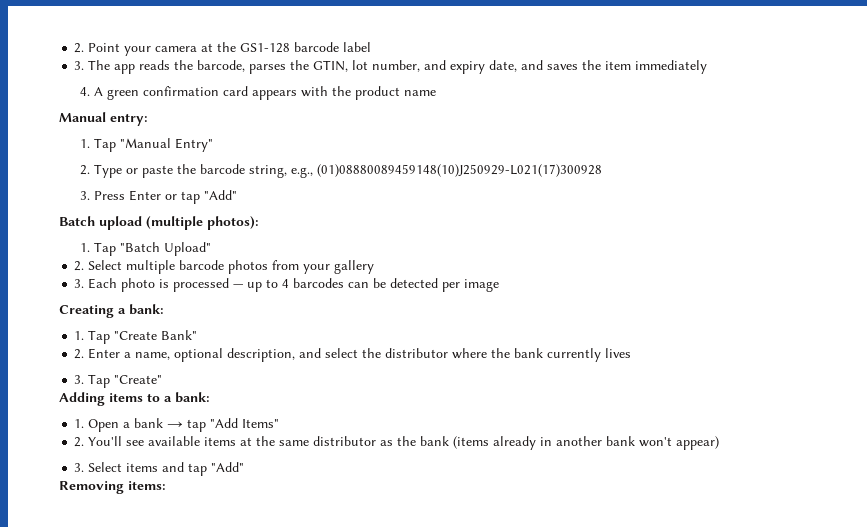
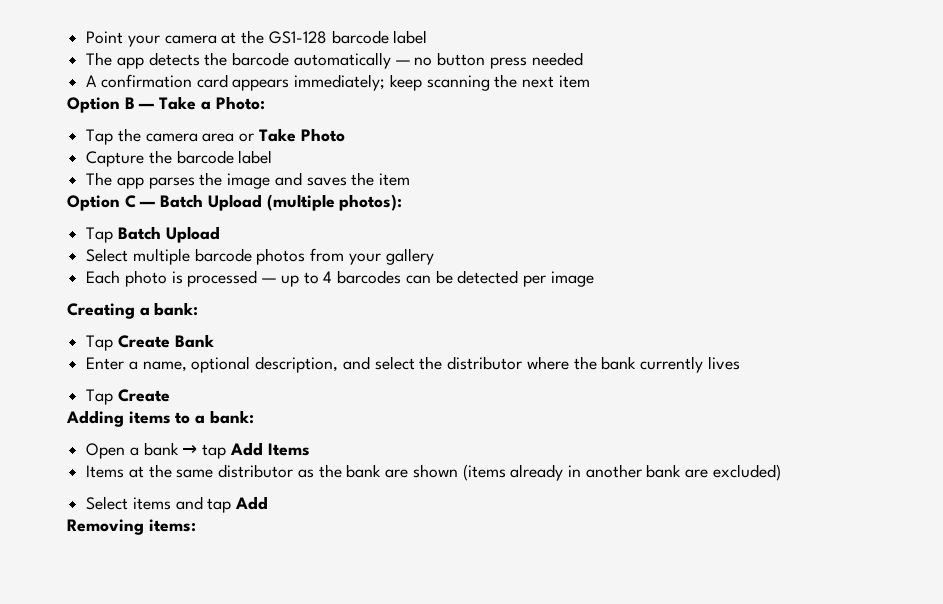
[74,43,85,53] 2. -> (86, 37) none
[74,60,708,74] [79,86,436,100] [59,112,148,126] [79,138,213,152] [79,164,602,178] [79,190,237,204] [59,216,259,230] [79,242,211,256] [74,261,85,271] 3. The app reads the barcode, parses the GTIN, lot number, and expiry date, and saves the item immediately // 4. A green confirmation card appears with the product name // Manual entry: // 1. Tap "Manual Entry" // 2. Type or paste the barcode string, e.g., (01)08880089459148(10)J250929-L021(17)300928 // 3. Press Enter or tap "Add" // Batch upload (multiple photos): // 1. Tap "Batch Upload" // 2. -> [86,52,583,69] [86,74,590,91] [67,96,265,113] [86,128,345,145] [86,150,273,167] [86,172,411,189] [67,194,403,211] [86,226,220,243] The app detects the barcode automatically — no button press needed // A confirmation card appears immediately; keep scanning the next item // Option B — Take a Photo: // Tap the camera area or Take Photo // Capture the barcode label // The app parses the image and saves the item // Option C — Batch Upload (multiple photos): // Tap Batch Upload //
[74,279,85,288] 3. -> (434, 256) none
[74,330,198,344] [74,349,85,359] 1. Tap "Create Bank" // 2. -> [86,334,214,351] Tap Create Bank //
[74,374,163,388] 3. Tap "Create" -> [86,389,170,405] Tap Create
[74,419,85,428] 1. -> (254, 417) none
[210,418,280,428] [74,436,237,447] "Add Items" // 2. You'll see available items -> [229,442,310,456] [86,465,125,478] Add Items // Items
(450, 441) none -> [385,464,458,478] are shown
[639,436,720,450] [74,463,85,472] won't appear) // 3. -> [685,464,781,481] are excluded) //
[211,462,245,472] "Add" -> [235,496,269,510] Add

